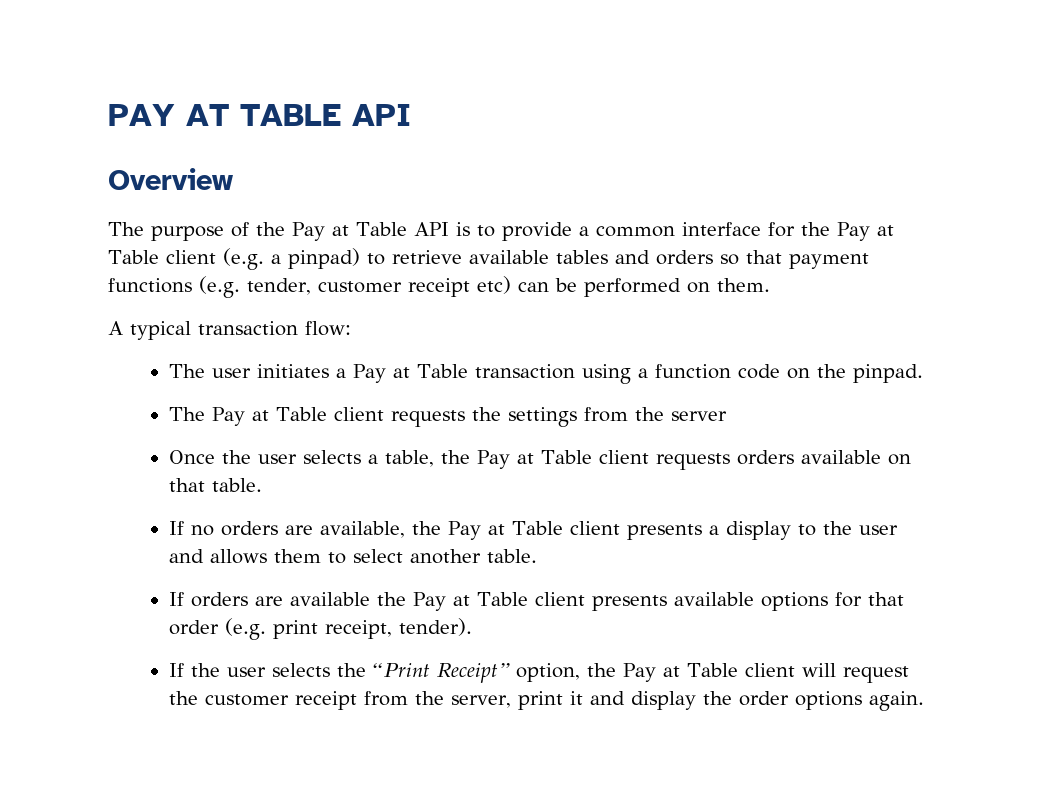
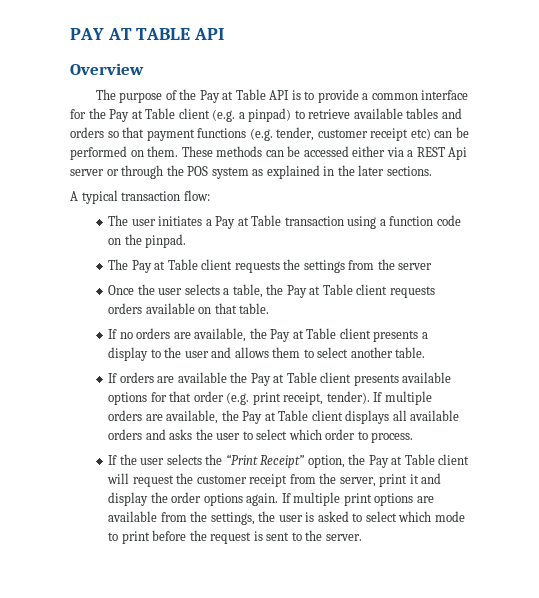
(770, 285) none -> [181,146,468,160] [70,165,432,179] These methods can be accessed either via a REST Api server or through the POS system as explained in the later sections.
(473, 627) none -> [373,391,432,405] [108,410,460,424] [108,429,414,443] If multiple orders are available, the Pay at Table client displays all available orders and asks the user to select which order to process.
(925, 701) none -> [281,492,434,506] [108,511,465,525] [108,530,362,544] If multiple print options are available from the settings, the user is asked to select which mode to print before the request is sent to the server.

